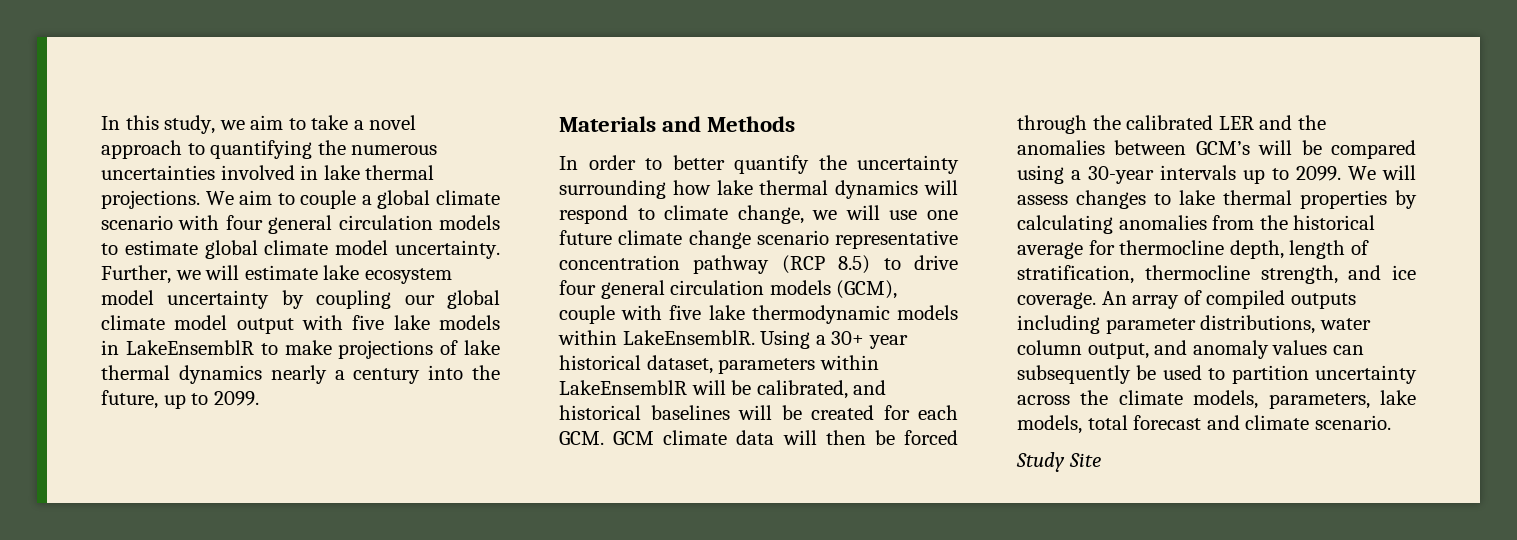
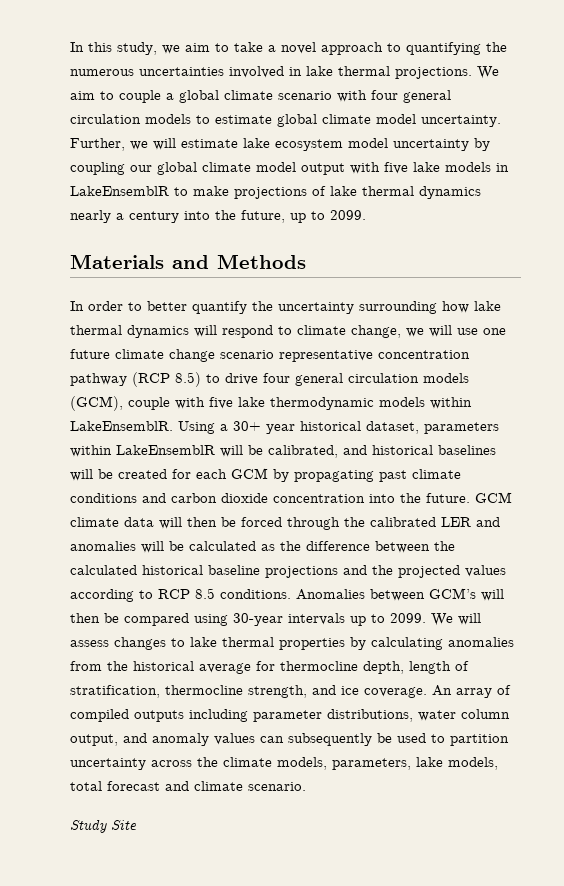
[559,431,604,445] GCM. -> [231,468,461,482] [70,493,470,503] GCM by propagating past climate conditions and carbon dioxide concentration into the future.
[1297,115,1326,130] [1017,140,1105,155] the anomalies -> [70,541,455,553] [70,565,506,578] [70,588,365,602] anomalies will be calculated as the difference between the calculated historical baseline projections and the projected values according to RCP 8.5 conditions. Anomalies
(1293, 147) none -> [70,613,100,623] then
[1071,170,1081,180] a -> (228, 620) none

